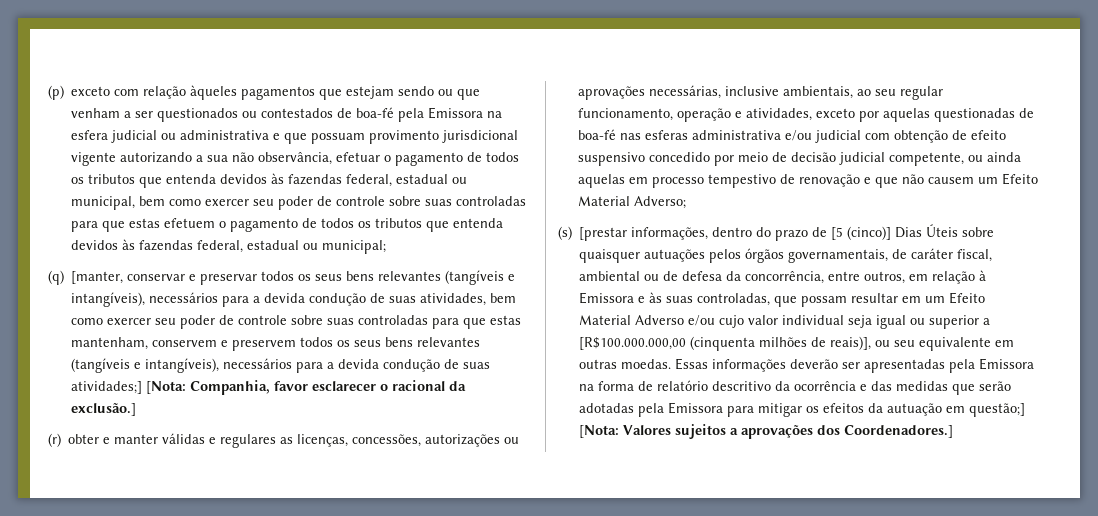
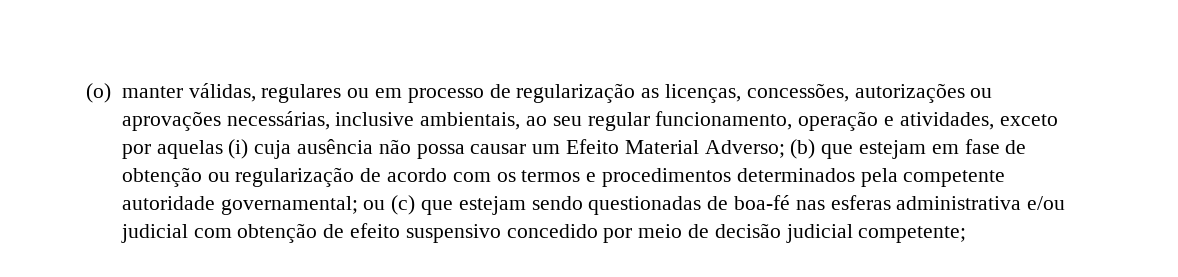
[48,85,481,100] [71,107,503,122] [71,130,519,144] [71,152,520,166] [71,173,468,188] [71,196,527,210] [71,218,504,232] [71,239,387,254] [48,270,516,285] [71,292,517,307] [71,315,522,329] [71,337,481,351] [71,358,491,373] [71,380,467,395] [71,403,137,416] [48,433,277,448] (p) exceto com relação àqueles pagamentos que estejam sendo ou que venham a ser questionados ou contestados de boa-fé pela Emissora na esfera judicial ou administrativa e que possuam provimento jurisdicional vigente autorizando a sua não observância, efetuar o pagamento de todos os tributos que entenda devidos às fazendas federal, estadual ou municipal, bem como exercer seu poder de controle sobre suas controladas para que estas efetuem o pagamento de todos os tributos que entenda devidos às fazendas federal, estadual ou municipal; // (q) [manter, conservar e preservar todos os seus bens relevantes (tangíveis e intangíveis), necessários para a devida condução de suas atividades, bem como exercer seu poder de controle sobre suas controladas para que estas mantenham, conservem e preservem todos os seus bens relevantes (tangíveis e intangíveis), necessários para a devida condução de suas atividades;] [Nota: Companhia, favor esclarecer o racional da exclusão.] // (r) obter e manter válidas e regulares -> [86,83,636,103] (o) manter válidas, regulares ou em processo de regularização
(931, 115) none -> [228,139,1027,159] [121,167,1006,187] [121,195,583,215] (i) cuja ausência não possa causar um Efeito Material Adverso; (b) que estejam em fase de obtenção ou regularização de acordo com os termos e procedimentos determinados pela competente autoridade governamental; ou (c) que estejam sendo
[889,152,1022,166] [578,173,1039,188] [578,196,687,209] [558,224,995,241] [579,248,993,263] [579,270,987,284] [579,292,986,307] [579,315,991,329] [579,336,1015,351] [579,358,1035,373] [579,380,1012,395] [579,402,1026,417] [579,424,954,439] competente, ou ainda aquelas em processo tempestivo de renovação e que não causem um Efeito Material Adverso; // (s) [prestar informações, dentro do prazo de [5 (cinco)] Dias Úteis sobre quaisquer autuações pelos órgãos governamentais, de caráter fiscal, ambiental ou de defesa da concorrência, entre outros, em relação à Emissora e às suas controladas, que possam resultar em um Efeito Material Adverso e/ou cujo valor individual seja igual ou superior a [R$100.000.000,00 (cinquenta milhões de reais)], ou seu equivalente em outras moedas. Essas informações deverão ser apresentadas pela Emissora na forma de relatório descritivo da ocorrência e das medidas que serão adotadas pela Emissora para mitigar os efeitos da autuação em questão;] [Nota: Valores sujeitos a aprovações dos Coordenadores.] -> [858,226,967,243] competente;

